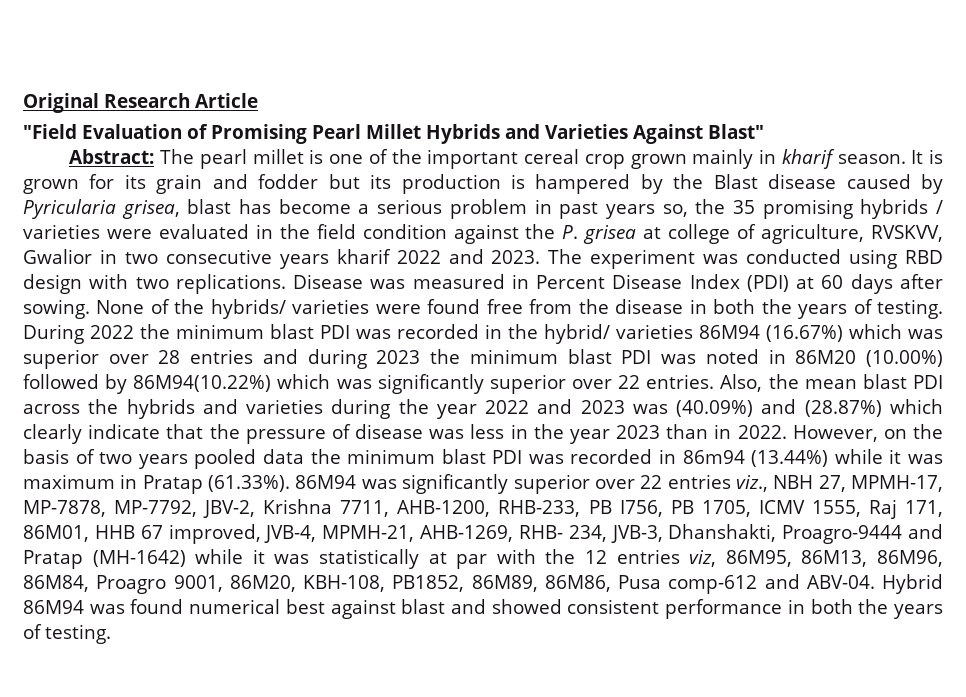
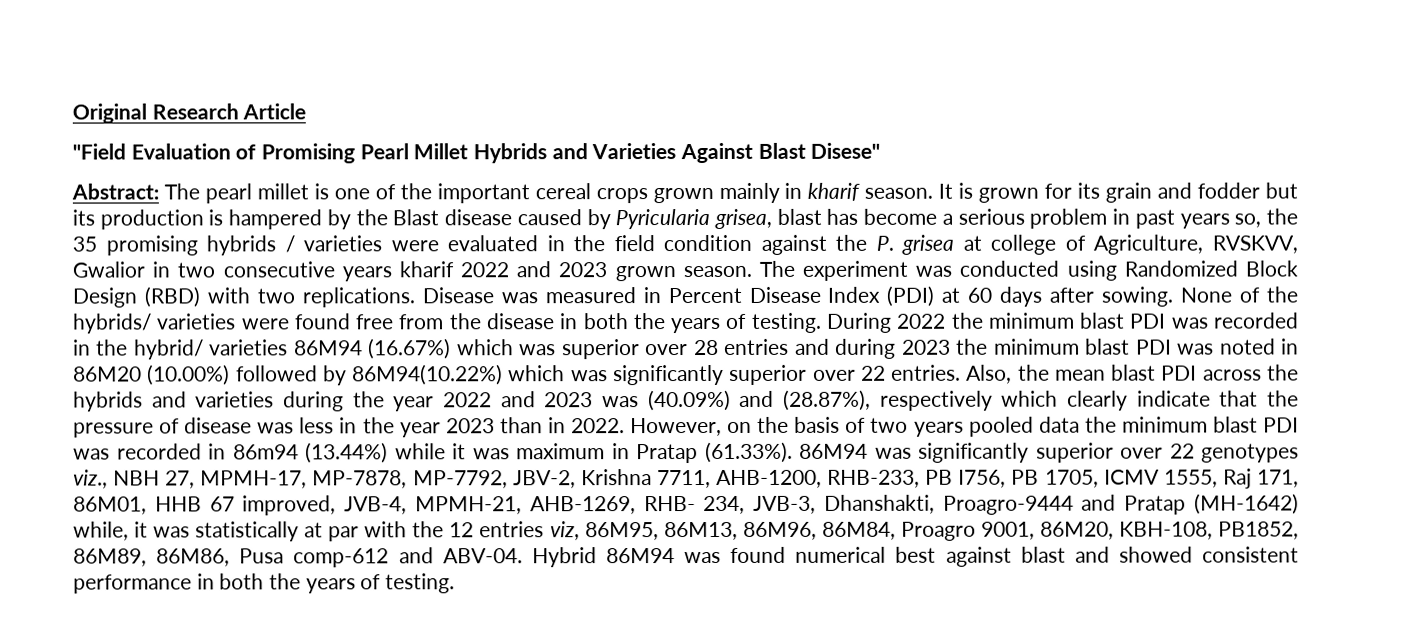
[708,124,764,139] Blast" -> [757,142,881,159] Blast Disese"
[584,154,625,169] crop -> [595,188,648,204] crops
[761,224,865,244] agriculture, -> [1093,234,1204,255] Agriculture,
[491,250,541,264] 2023. -> [558,262,752,282] 2023 grown season.
[905,250,944,264] [23,274,82,294] RBD design -> [1123,260,1298,277] [72,286,200,308] Randomized Block Design (RBD)
[804,400,882,417] (28.87%) -> [783,389,993,411] (28.87%), respectively
[667,474,731,489] entries -> [1201,443,1299,463] genotypes
[195,549,244,564] while -> [73,521,129,541] while,

